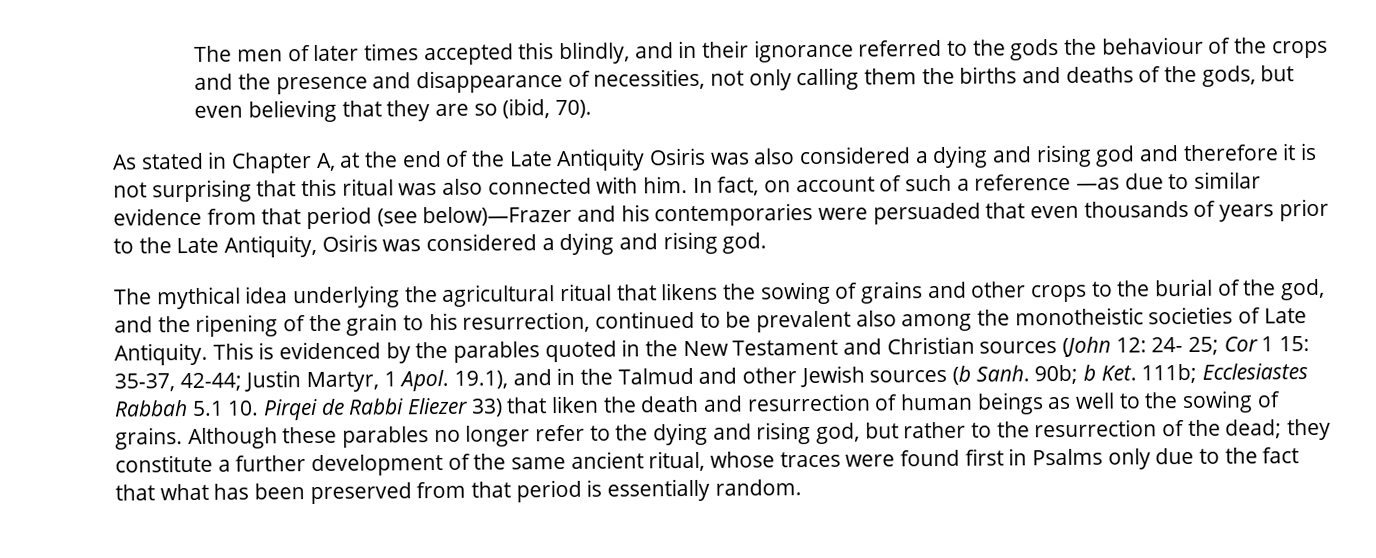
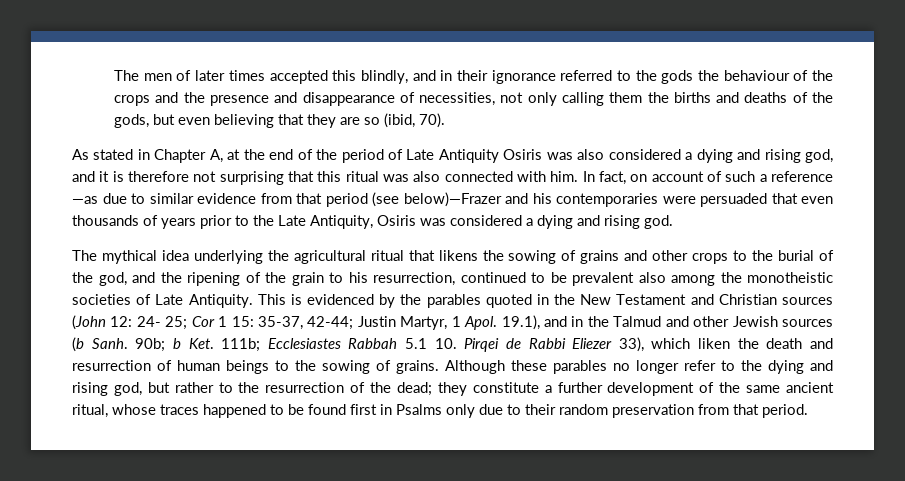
(506, 158) none -> [341,149,404,163] period of
[1095,144,1279,167] god and therefore -> [805,149,834,163] [72,171,95,182] god, and
(1318, 151) none -> [128,171,189,182] therefore
[470,397,548,417] 33) that -> [618,337,691,352] 33), which
[1047,392,1116,410] as well -> (269, 367) none
[845,454,896,467] were -> [203,404,304,418] happened to be
[1224,447,1300,464] [115,478,802,505] the fact that what has been preserved from that period is essentially random. -> [525,404,808,418] their random preservation from that period.

